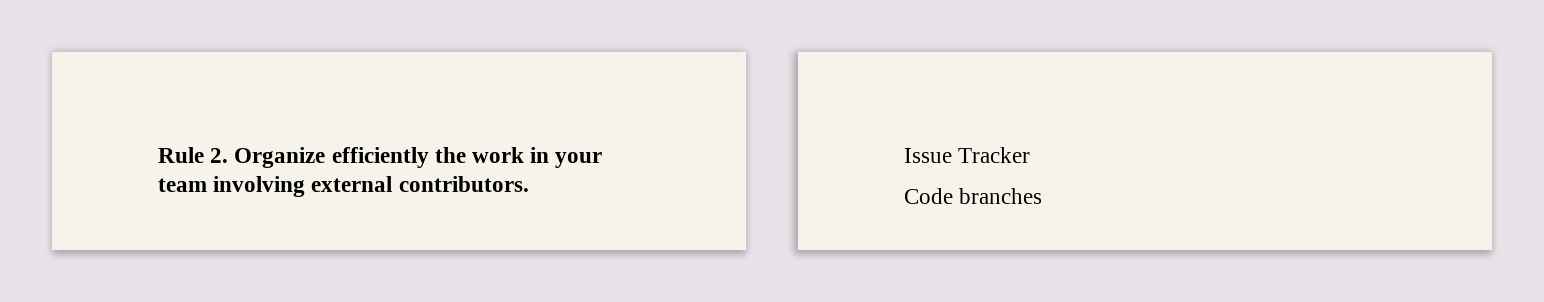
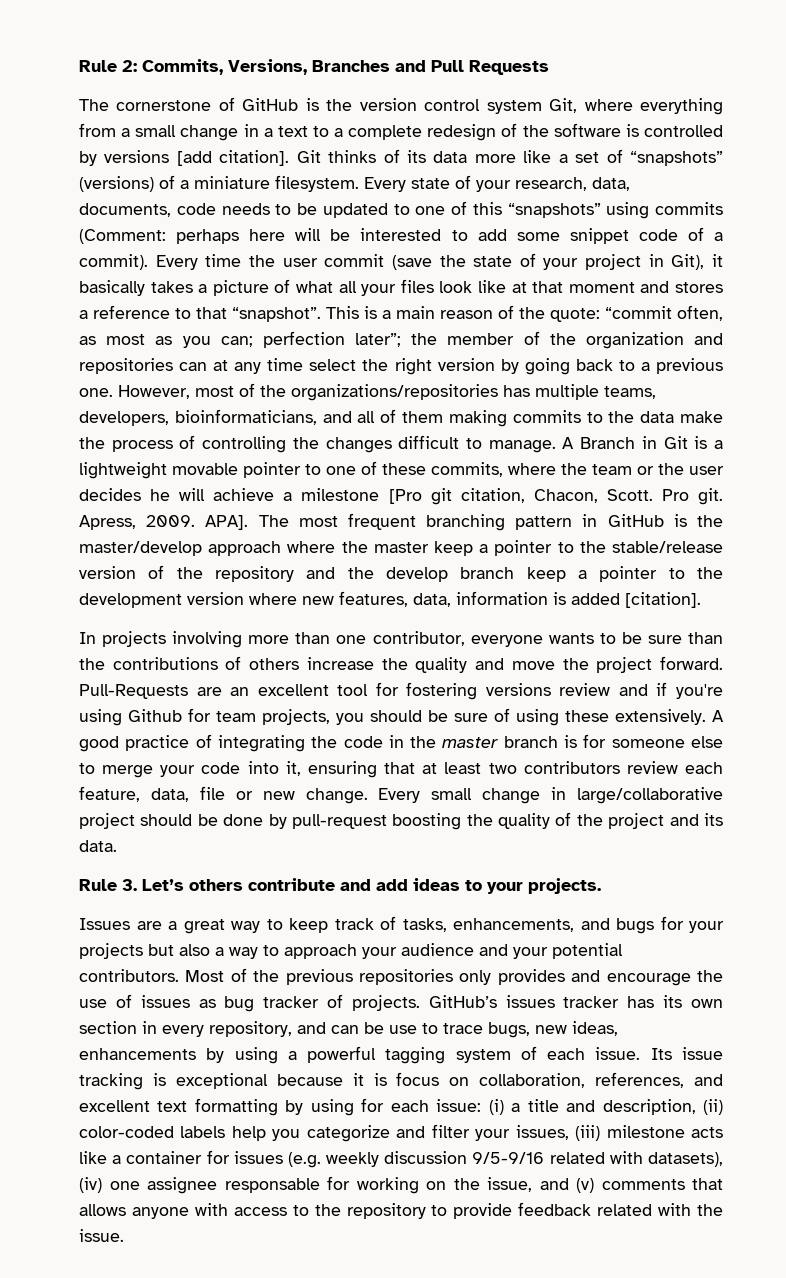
[158,147,603,168] [158,176,529,197] [904,147,1031,163] [904,188,1043,204] Rule 2. Organize efficiently the work in your team involving external contributors. // Issue Tracker // Code branches -> [79,59,549,75] [79,97,723,115] [79,123,723,141] [79,149,724,166] [79,175,630,192] [79,201,723,219] [79,227,724,244] [79,253,723,270] [79,279,724,296] [79,305,723,322] [79,331,724,349] [79,358,723,375] [79,383,656,401] [79,409,724,427] [79,435,723,453] [79,461,724,479] [79,488,724,505] [79,513,723,531] [79,540,723,556] [79,565,723,582] [79,591,701,608] [79,631,724,648] [79,656,724,673] [79,682,723,700] [79,708,724,726] [79,734,723,752] [79,761,723,778] [79,786,723,804] [79,812,723,830] [79,840,117,852] [79,878,601,894] [79,916,724,934] [79,943,623,959] [79,968,723,986] [79,994,723,1012] [79,1021,618,1038] [79,1046,723,1064] [79,1072,723,1090] [79,1098,723,1116] [79,1124,723,1142] [79,1150,723,1168] [79,1176,723,1194] [79,1202,723,1219] [79,1229,124,1242] Rule 2: Commits, Versions, Branches and Pull Requests // The cornerstone of GitHub is the version control system Git, where everything from a small change in a text to a complete redesign of the software is controlled by versions [add citation]. Git thinks of its data more like a set of “snapshots” (versions) of a miniature filesystem. Every state of your research, data, documents, code needs to be updated to one of this “snapshots” using commits (Comment: perhaps here will be interested to add some snippet code of a commit). Every time the user commit (save the state of your project in Git), it basically takes a picture of what all your files look like at that moment and stores a reference to that “snapshot”. This is a main reason of the quote: “commit often, as most as you can; perfection later”; the member of the organization and repositories can at any time select the right version by going back to a previous one. However, most of the organizations/repositories has multiple teams, developers, bioinformaticians, and all of them making commits to the data make the process of controlling the changes difficult to manage. A Branch in Git is a lightweight movable pointer to one of these commits, where the team or the user decides he will achieve a milestone [Pro git citation, Chacon, Scott. Pro git. Apress, 2009. APA]. The most frequent branching pattern in GitHub is the master/develop approach where the master keep a pointer to the stable/release version of the repository and the develop branch keep a pointer to the development version where new features, data, information is added [citation]. // In projects involving more than one contributor, everyone wants to be sure than the contributions of others increase the quality and move the project forward. Pull-Requests are an excellent tool for fostering versions review and if you're using Github for team projects, you should be sure of using these extensively. A good practice of integrating the code in the master branch is for someone else to merge your code into it, ensuring that at least two contributors review each feature, data, file or new change. Every small change in large/collaborative project should be done by pull-request boosting the quality of the project and its data. // Rule 3. Let’s others contribute and add ideas to your projects. // Issues are a great way to keep track of tasks, enhancements, and bugs for your projects but also a way to approach your audience and your potential contributors. Most of the previous repositories only provides and encourage the use of issues as bug tracker of projects. GitHub’s issues tracker has its own section in every repository, and can be use to trace bugs, new ideas, enhancements by using a powerful tagging system of each issue. Its issue tracking is exceptional because it is focus on collaboration, references, and excellent text formatting by using for each issue: (i) a title and description, (ii) color-coded labels help you categorize and filter your issues, (iii) milestone acts like a container for issues (e.g. weekly discussion 9/5-9/16 related with datasets), (iv) one assignee responsable for working on the issue, and (v) comments that allows anyone with access to the repository to provide feedback related with the issue.

